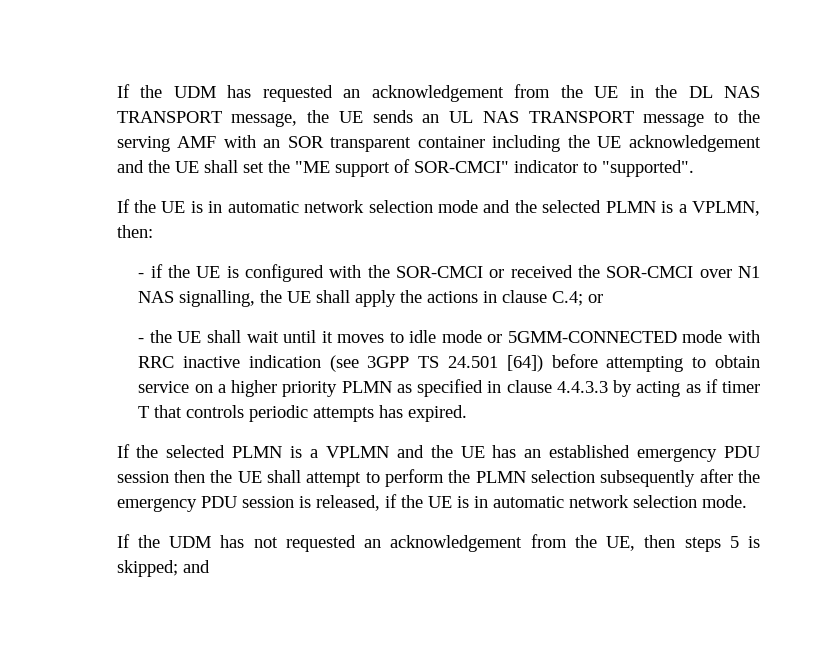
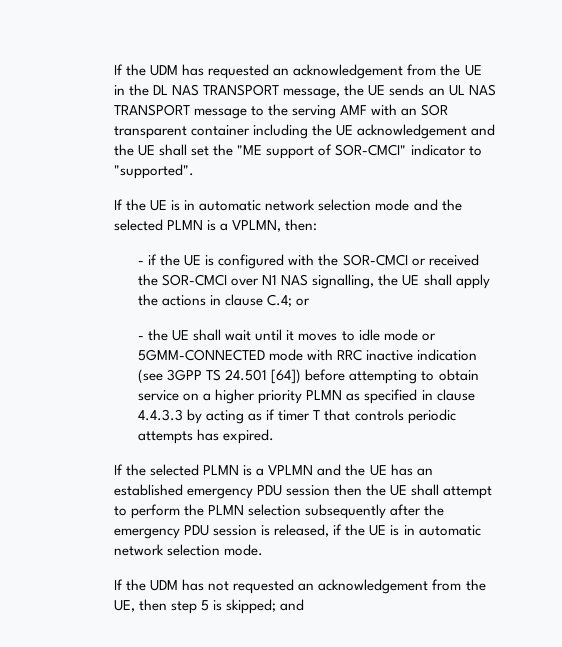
[684,537,721,552] steps -> [171,601,198,614] step

